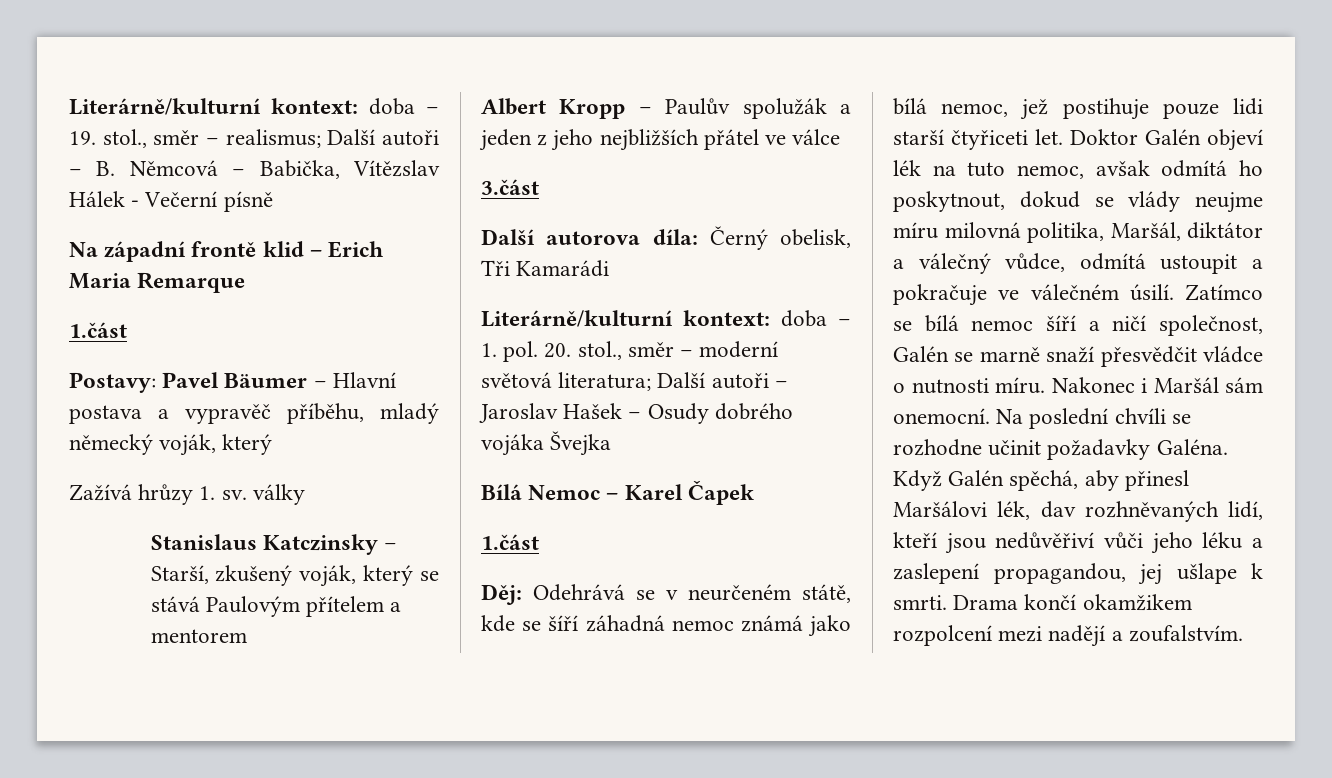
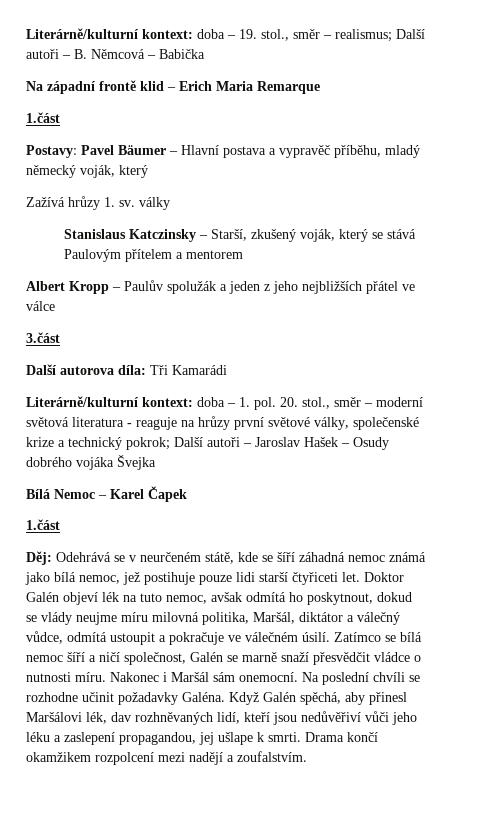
[259,160,440,179] [69,191,273,212] Babička, Vítězslav Hálek - Večerní písně -> [159,49,205,59] Babička
[709,226,851,250] Černý obelisk, -> (146, 370) none
[558,372,652,391] literatura; -> [72,416,419,430] [26,437,170,450] literatura - reaguje na hrůzy první světové války, společenské krize a technický pokrok;

